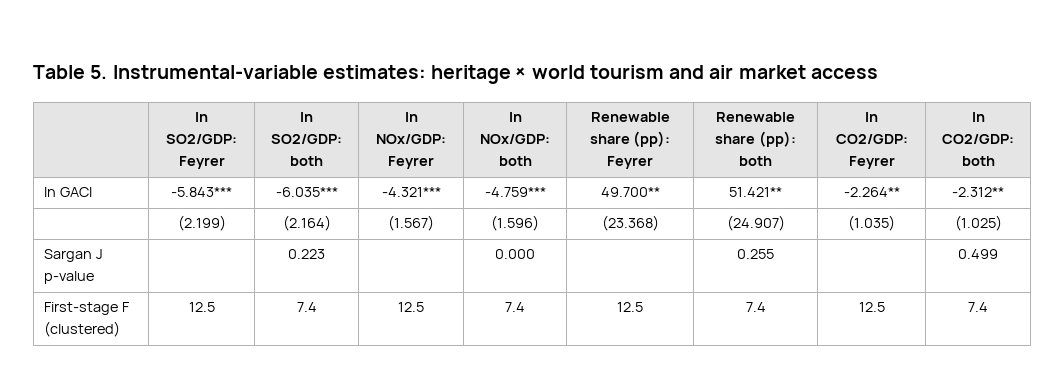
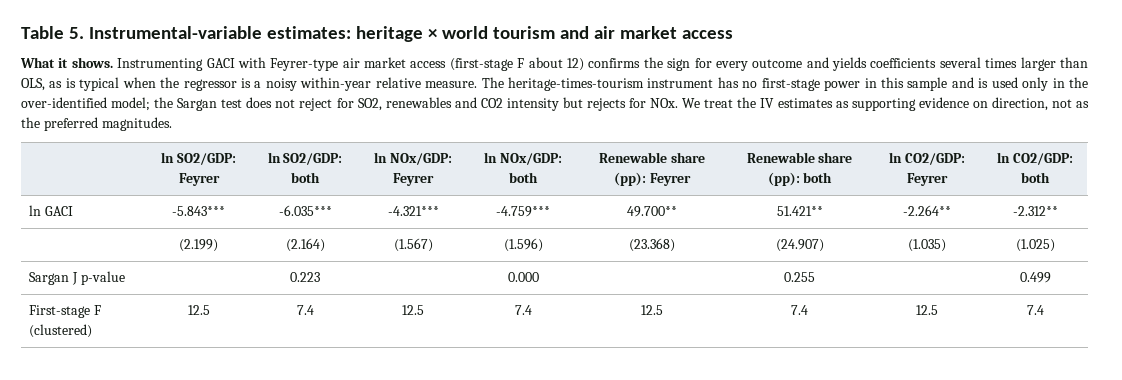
(878, 73) none -> [20,57,1088,71] [21,77,1088,91] [21,97,1090,111] [21,117,172,131] // What it shows. Instrumenting GACI with Feyrer-type air market access (first-stage F about 12) confirms the sign for every outcome and yields coefficients several times larger than OLS, as is typical when the regressor is a noisy within-year relative measure. The heritage-times-tourism instrument has no first-stage power in this sample and is used only in the over-identified model; the Sargan test does not reject for SO2, renewables and CO2 intensity but rejects for NOx. We treat the IV estimates as supporting evidence on direction, not as the preferred magnitudes.

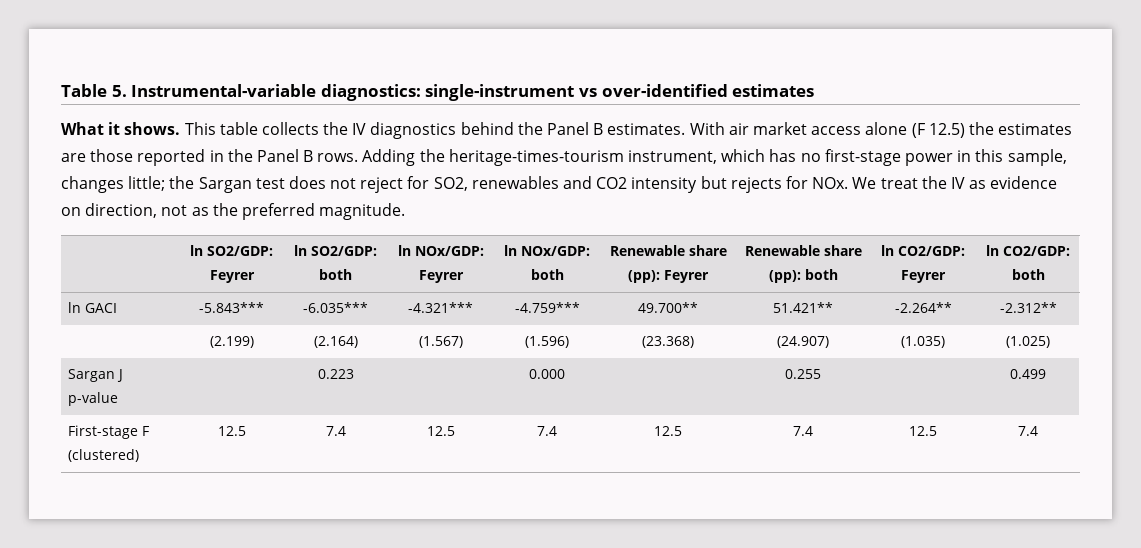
[266,26,733,42] [20,57,1088,71] [21,77,714,91] estimates: heritage × world tourism and air market access // What it shows. Instrumenting GACI with Feyrer-type air market access (first-stage F about 12) confirms the sign for every outcome and yields coefficients several times larger than OLS, as is typical when the regressor is a noisy within-year relative measure. The heritage-times-tourism instrument -> [320,84,815,101] [61,122,1073,139] [61,149,766,166] diagnostics: single-instrument vs over-identified estimates // What it shows. This table collects the IV diagnostics behind the Panel B estimates. With air market access alone (F 12.5) the estimates are those reported in the Panel B rows. Adding the heritage-times-tourism instrument, which
[907,77,1088,91] [21,97,151,111] sample and is used only in the over-identified model; -> [1007,149,1067,166] [61,176,166,193] sample, changes little;
[777,98,916,111] estimates as supporting -> [969,180,987,189] as
[101,117,172,131] magnitudes. -> [319,203,406,220] magnitude.

